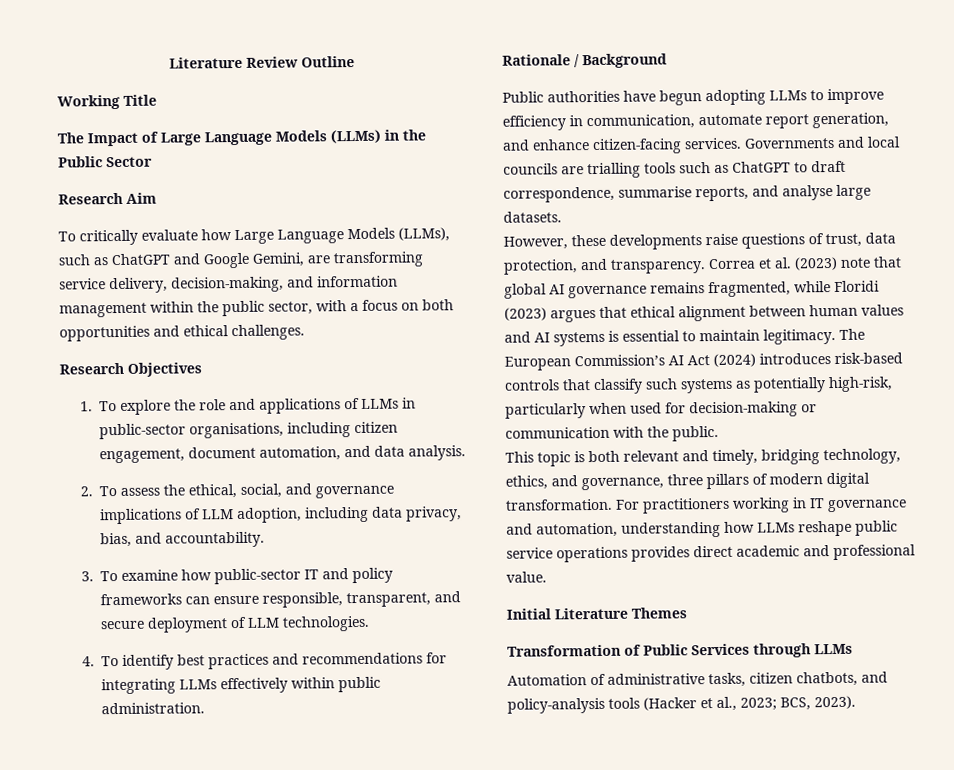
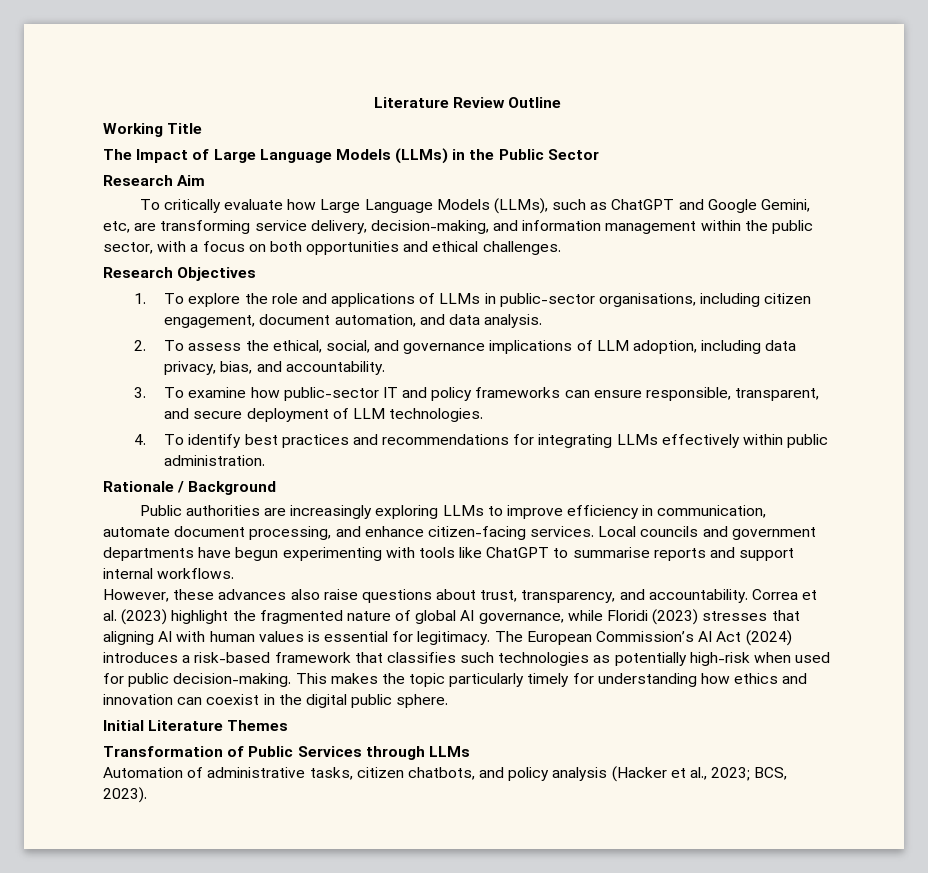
(305, 259) none -> [103,221,130,233] etc,
[623,89,766,106] have begun adopting -> [263,505,439,519] are increasingly exploring
[765,112,889,129] report generation, -> [174,526,332,540] document processing,
[744,136,901,149] [503,160,846,179] [503,184,871,203] [503,211,562,223] [503,232,896,250] [503,256,902,275] [504,280,880,299] [504,304,904,323] [504,329,760,347] Governments and local councils are trialling tools such as ChatGPT to draft correspondence, summarise reports, and analyse large datasets. // However, these developments raise questions of trust, data protection, and transparency. Correa et al. (2023) note that global AI governance remains fragmented, while Floridi (2023) argues that ethical alignment between human values and AI systems is essential to maintain -> [598,526,816,540] [103,547,795,561] [103,568,235,579] [103,589,818,603] [103,609,800,625] [103,631,414,645] Local councils and government departments have begun experimenting with tools like ChatGPT to summarise reports and support internal workflows. // However, these advances also raise questions about trust, transparency, and accountability. Correa et al. (2023) highlight the fragmented nature of global AI governance, while Floridi (2023) stresses that aligning AI with human values is essential for
[834,352,903,365] [504,376,893,395] [505,401,817,419] [505,425,719,442] [505,448,901,467] [505,472,870,491] [505,497,907,514] [506,520,898,538] [506,544,916,563] [506,571,547,583] risk-based controls that classify such systems as potentially high-risk, particularly when used for decision-making or communication with the public. // This topic is both relevant and timely, bridging technology, ethics, and governance, three pillars of modern digital transformation. For practitioners working in IT governance and automation, understanding how LLMs reshape public service operations provides direct academic and professional value. -> [182,652,831,666] [103,673,808,687] [103,694,449,708] a risk-based framework that classifies such technologies as potentially high-risk when used for public decision-making. This makes the topic particularly timely for understanding how ethics and innovation can coexist in the digital public sphere.
[507,697,640,714] policy-analysis tools -> [508,767,608,781] policy analysis

